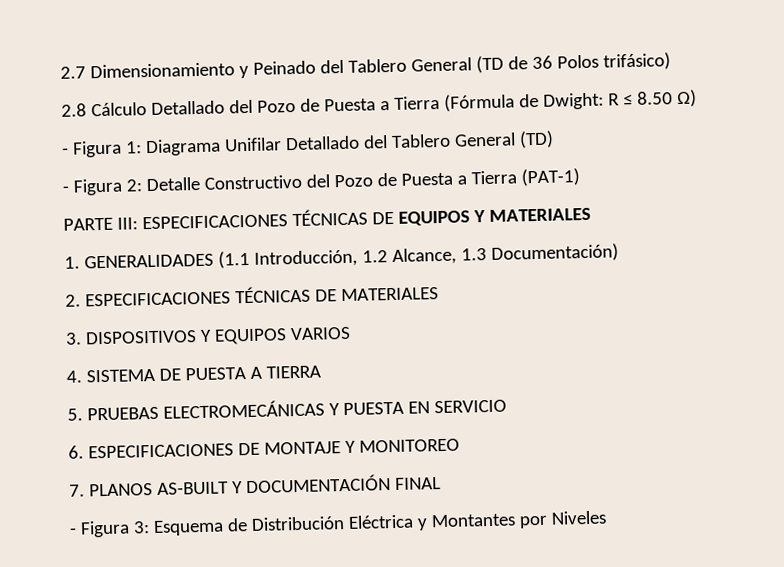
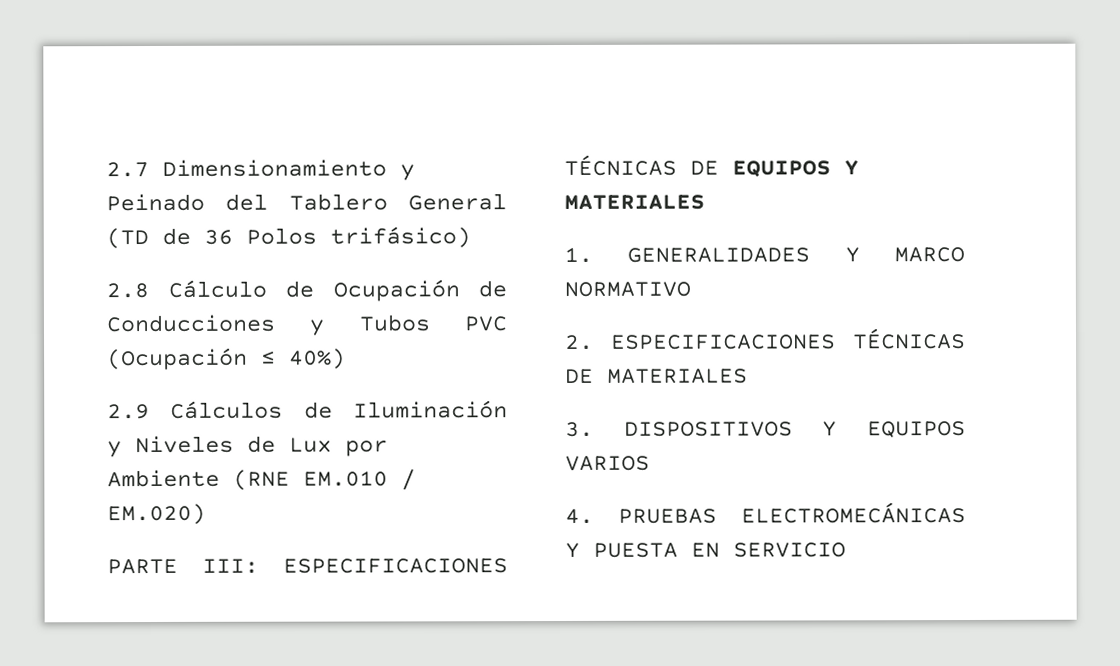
[150,89,697,115] [62,130,554,158] [62,168,580,196] Detallado del Pozo de Puesta a Tierra (Fórmula de Dwight: R ≤ 8.50 Ω) // - Figura 1: Diagrama Unifilar Detallado del Tablero General (TD) // - Figura 2: Detalle Constructivo del Pozo de Puesta a Tierra (PAT-1) -> [285,279,507,302] [106,314,507,336] [107,347,346,371] [107,400,508,420] [107,435,388,458] [107,469,416,491] [107,503,206,526] de Ocupación de Conducciones y Tubos PVC (Ocupación ≤ 40%) // 2.9 Cálculos de Iluminación y Niveles de Lux por Ambiente (RNE EM.010 / EM.020)
[217,243,619,269] (1.1 Introducción, 1.2 Alcance, 1.3 Documentación) -> [844,247,965,263] [564,281,691,297] Y MARCO NORMATIVO
[85,365,321,383] [67,408,83,421] SISTEMA DE PUESTA A TIERRA // 5. -> (594, 516) none
[68,438,460,459] [69,474,441,497] [70,510,607,538] // 6. ESPECIFICACIONES DE MONTAJE Y MONITOREO // 7. PLANOS AS-BUILT Y DOCUMENTACIÓN FINAL // - Figura 3: Esquema de Distribución Eléctrica y Montantes por Niveles -> (846, 550) none

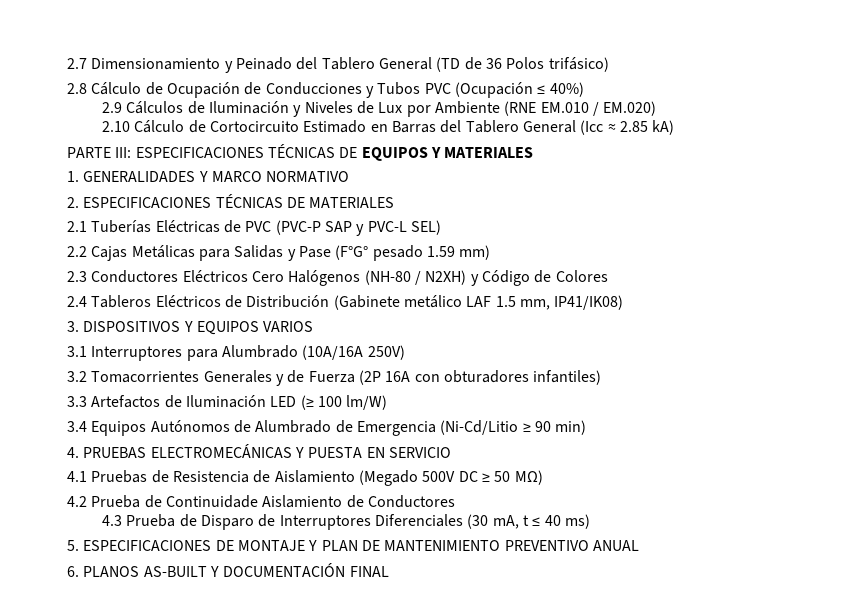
(206, 514) none -> [102,120,675,135] // 2.10 Cálculo de Cortocircuito Estimado en Barras del Tablero General (Icc ≈ 2.85 kA)
(748, 376) none -> [67,220,441,236] [67,245,491,261] [67,270,608,286] [67,295,624,310] // 2.1 Tuberías Eléctricas de PVC (PVC-P SAP y PVC-L SEL) // 2.2 Cajas Metálicas para Salidas y Pase (F°G° pesado 1.59 mm) // 2.3 Conductores Eléctricos Cero Halógenos (NH-80 / N2XH) y Código de Colores // 2.4 Tableros Eléctricos de Distribución (Gabinete metálico LAF 1.5 mm, IP41/IK08)
(650, 463) none -> [67,345,405,361] [67,370,602,386] [67,395,388,410] [67,420,587,436] // 3.1 Interruptores para Alumbrado (10A/16A 250V) // 3.2 Tomacorrientes Generales y de Fuerza (2P 16A con obturadores infantiles) // 3.3 Artefactos de Iluminación LED (≥ 100 lm/W) // 3.4 Equipos Autónomos de Alumbrado de Emergencia (Ni-Cd/Litio ≥ 90 min)
(846, 550) none -> [67,470,543,486] [67,495,455,508] [102,514,590,530] [67,540,639,551] [67,563,389,577] // 4.1 Pruebas de Resistencia de Aislamiento (Megado 500V DC ≥ 50 MΩ) // 4.2 Prueba de Continuidade Aislamiento de Conductores // 4.3 Prueba de Disparo de Interruptores Diferenciales (30 mA, t ≤ 40 ms) // 5. ESPECIFICACIONES DE MONTAJE Y PLAN DE MANTENIMIENTO PREVENTIVO ANUAL // 6. PLANOS AS-BUILT Y DOCUMENTACIÓN FINAL

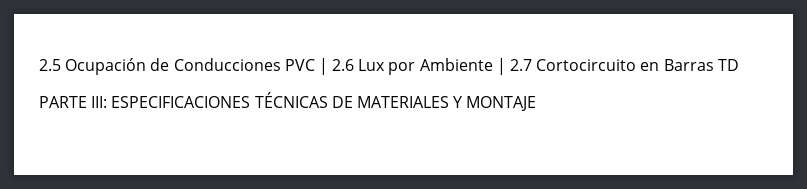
[67,57,609,73] [67,82,584,98] [102,101,657,117] [102,120,675,135] 2.7 Dimensionamiento y Peinado del Tablero General (TD de 36 Polos trifásico) // 2.8 Cálculo de Ocupación de Conducciones y Tubos PVC (Ocupación ≤ 40%) // 2.9 Cálculos de Iluminación y Niveles de Lux por Ambiente (RNE EM.010 / EM.020) // 2.10 Cálculo de Cortocircuito Estimado en Barras del Tablero General (Icc ≈ 2.85 kA) -> [39,58,739,75] 2.5 Ocupación de Conducciones PVC | 2.6 Lux por Ambiente | 2.7 Cortocircuito en Barras TD
[361,147,534,161] [67,171,350,182] [67,194,395,208] [67,220,441,236] [67,245,491,261] [67,270,608,286] [67,295,624,310] [67,321,314,335] [67,345,405,361] [67,370,602,386] [67,395,388,410] [67,420,587,436] [67,444,451,458] [67,470,543,486] [67,495,455,508] [102,514,590,530] [67,540,639,551] [67,563,389,577] EQUIPOS Y MATERIALES // 1. GENERALIDADES Y MARCO NORMATIVO // 2. ESPECIFICACIONES TÉCNICAS DE MATERIALES // 2.1 Tuberías Eléctricas de PVC (PVC-P SAP y PVC-L SEL) // 2.2 Cajas Metálicas para Salidas y Pase (F°G° pesado 1.59 mm) // 2.3 Conductores Eléctricos Cero Halógenos (NH-80 / N2XH) y Código de Colores // 2.4 Tableros Eléctricos de Distribución (Gabinete metálico LAF 1.5 mm, IP41/IK08) // 3. DISPOSITIVOS Y EQUIPOS VARIOS // 3.1 Interruptores para Alumbrado (10A/16A 250V) // 3.2 Tomacorrientes Generales y de Fuerza (2P 16A con obturadores infantiles) // 3.3 Artefactos de Iluminación LED (≥ 100 lm/W) // 3.4 Equipos Autónomos de Alumbrado de Emergencia (Ni-Cd/Litio ≥ 90 min) // 4. PRUEBAS ELECTROMECÁNICAS Y PUESTA EN SERVICIO // 4.1 Pruebas de Resistencia de Aislamiento (Megado 500V DC ≥ 50 MΩ) // 4.2 Prueba de Continuidade Aislamiento de Conductores // 4.3 Prueba de Disparo de Interruptores Diferenciales (30 mA, t ≤ 40 ms) // 5. ESPECIFICACIONES DE MONTAJE Y PLAN DE MANTENIMIENTO PREVENTIVO ANUAL // 6. PLANOS AS-BUILT Y DOCUMENTACIÓN FINAL -> [356,96,537,111] MATERIALES Y MONTAJE

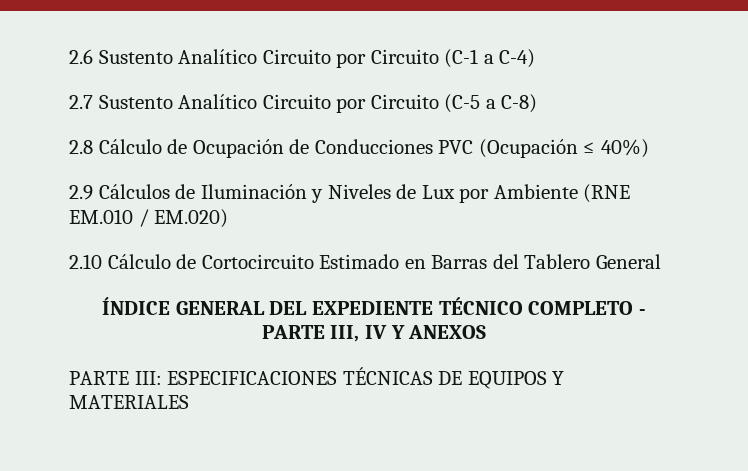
[39,58,739,75] 2.5 Ocupación de Conducciones PVC | 2.6 Lux por Ambiente | 2.7 Cortocircuito en Barras TD -> [69,49,536,68] [69,94,538,113] [69,139,649,158] [69,184,631,203] [69,209,229,228] [69,254,661,269] [102,297,646,315] [261,325,487,342] 2.6 Sustento Analítico Circuito por Circuito (C-1 a C-4) // 2.7 Sustento Analítico Circuito por Circuito (C-5 a C-8) // 2.8 Cálculo de Ocupación de Conducciones PVC (Ocupación ≤ 40%) // 2.9 Cálculos de Iluminación y Niveles de Lux por Ambiente (RNE EM.010 / EM.020) // 2.10 Cálculo de Cortocircuito Estimado en Barras del Tablero General // ÍNDICE GENERAL DEL EXPEDIENTE TÉCNICO COMPLETO - PARTE III, IV Y ANEXOS
[356,96,537,111] MATERIALES Y MONTAJE -> [467,371,565,389] [69,395,189,409] EQUIPOS Y MATERIALES

